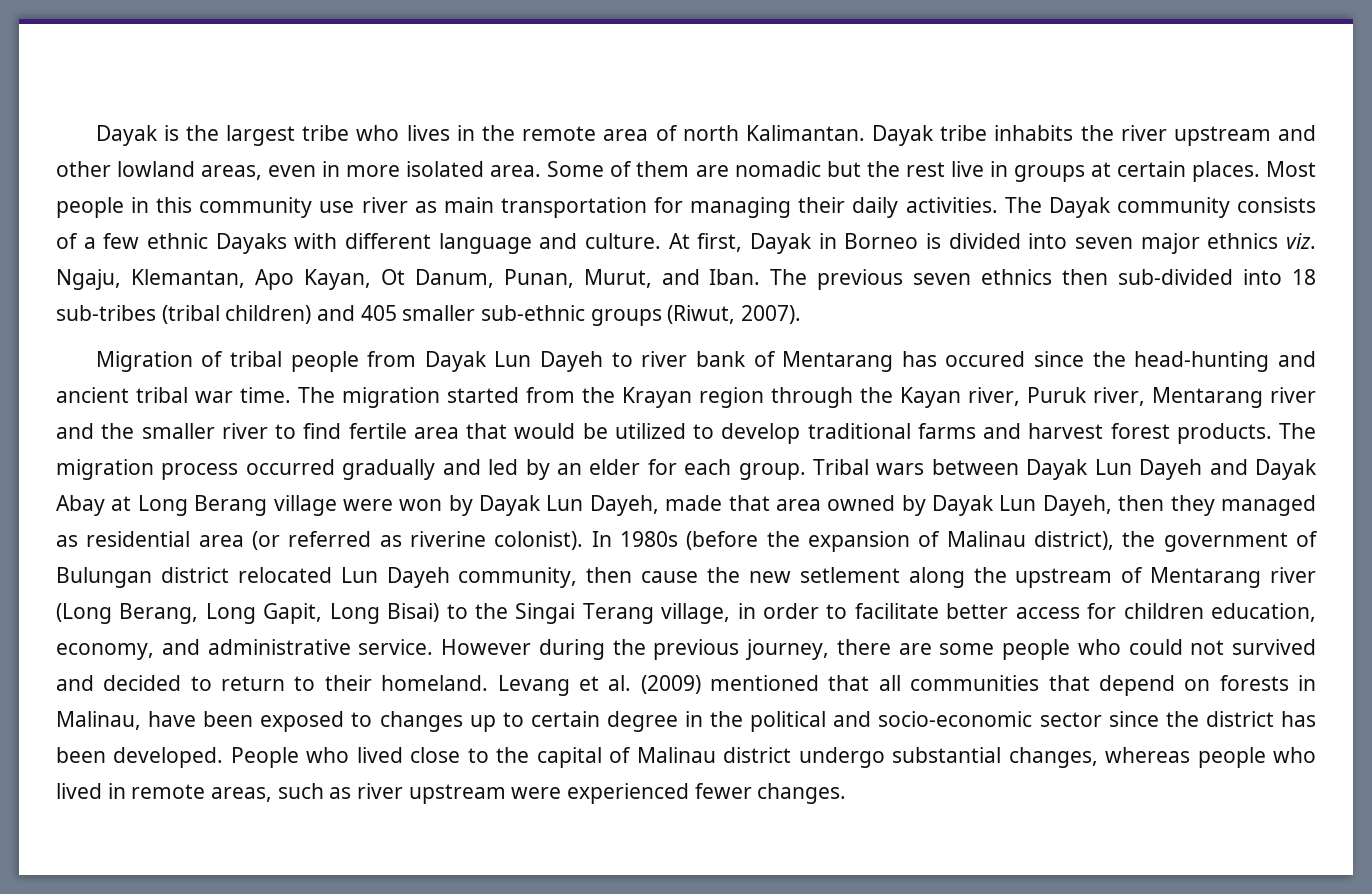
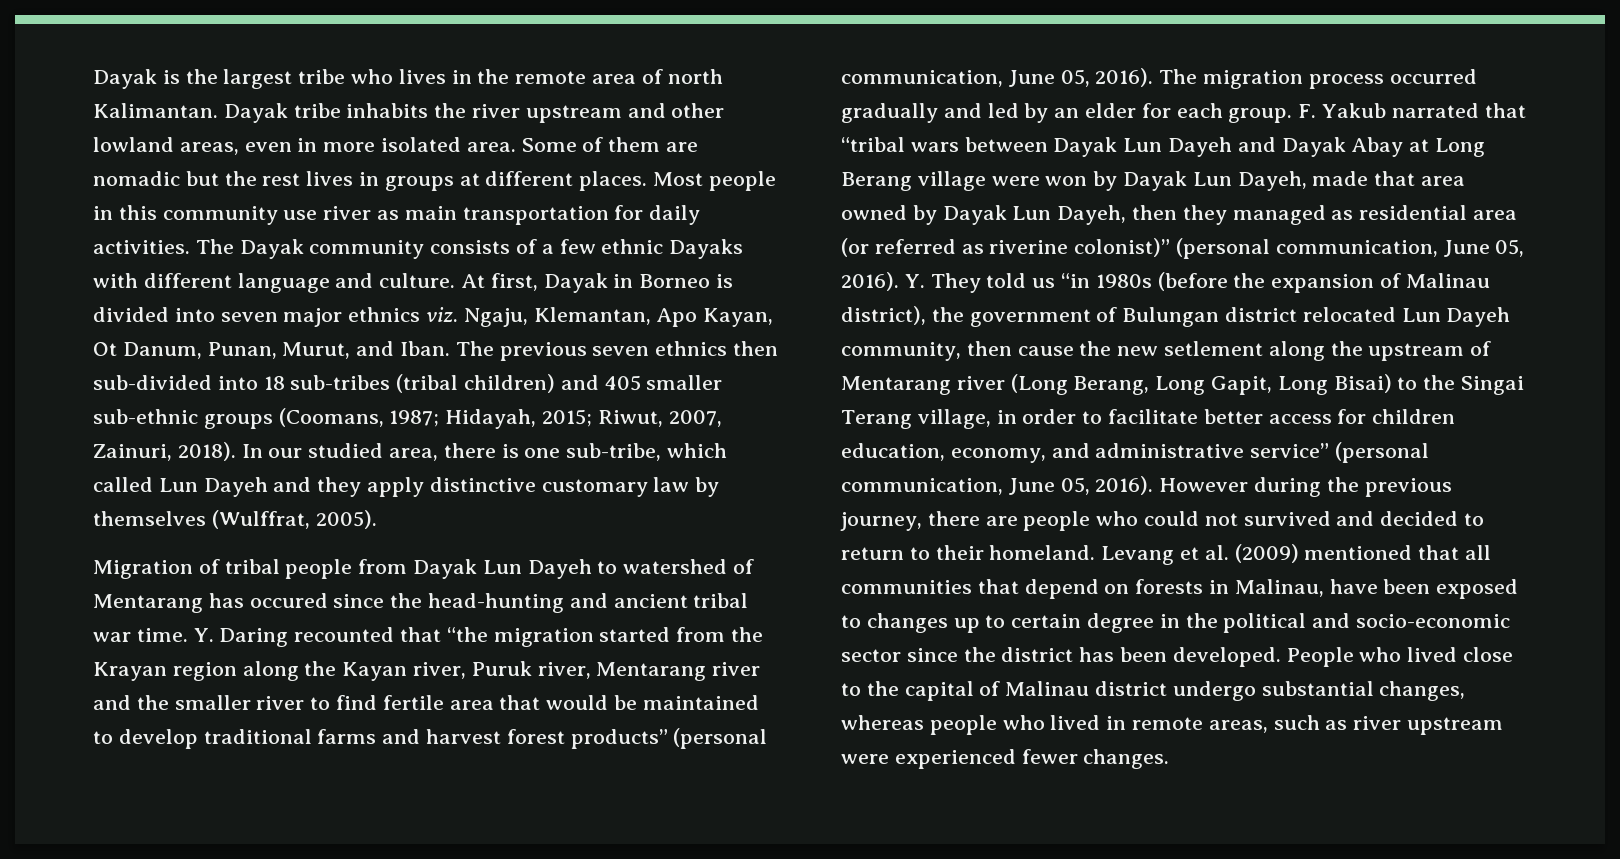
[950,161,984,177] live -> [306,171,354,186] lives
[1116,161,1186,177] certain -> [485,171,574,186] different
[690,197,846,218] managing their -> (644, 212) none
[667,305,802,324] (Riwut, 2007). -> [278,408,722,429] [93,442,728,461] [93,477,720,497] [93,510,377,529] (Coomans, 1987; Hidayah, 2015; Riwut, 2007, Zainuri, 2018). In our studied area, there is one sub-tribe, which called Lun Dayeh and they apply distinctive customary law by themselves (Wulffrat, 2005).
[641,351,746,367] river bank -> [623,559,728,574] watershed
[298,387,335,403] The -> [193,627,488,647] Y. Daring recounted that “the
[771,387,853,408] through -> [242,661,299,681] along
[614,423,686,439] utilized -> [642,695,759,710] maintained
[1176,423,1272,444] products. -> [570,728,768,749] [841,68,1154,87] products” (personal communication, June 05, 2016).
[813,459,870,475] Tribal -> [1298,103,1526,118] [841,137,905,152] F. Yakub narrated that “tribal
[494,531,612,550] colonist). In -> [1074,238,1525,259] [841,272,1091,293] colonist)” (personal communication, June 05, 2016). Y. They told us “in
[358,639,434,655] service. -> [1250,442,1430,463] [841,476,1154,495] service” (personal communication, June 05, 2016).
[939,643,995,655] some -> (1018, 521) none

